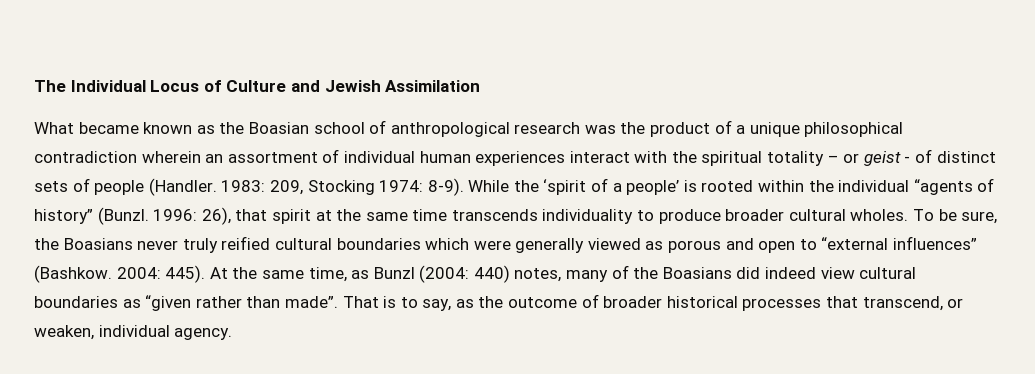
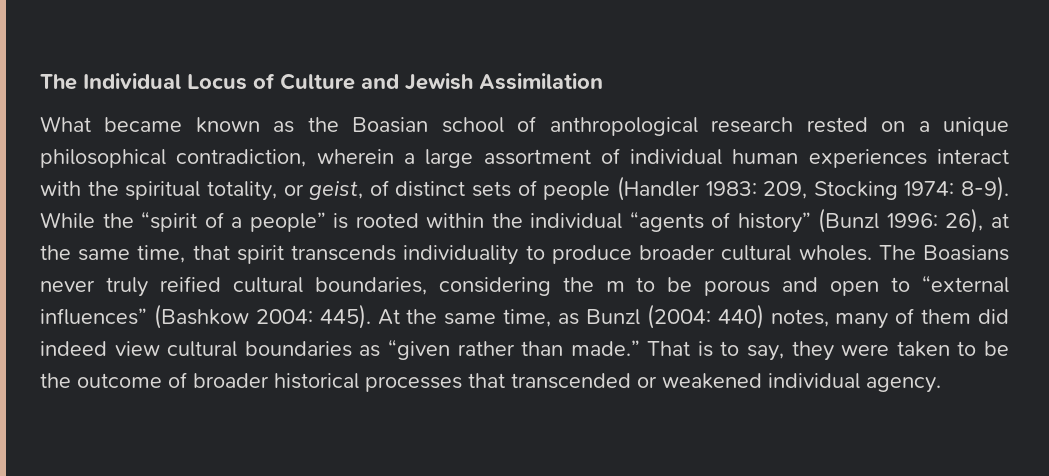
[584,120,904,137] [34,151,224,163] was the product of a unique philosophical contradiction wherein an -> [806,117,1009,136] [40,149,474,168] rested on a unique philosophical contradiction, wherein a large
[767,151,911,166] totality – or geist - -> [206,181,364,201] totality, or geist,
[148,178,217,196] (Handler. -> [616,176,700,201] (Handler
[543,178,680,195] ‘spirit of a people’ -> [141,211,326,232] “spirit of a people”
[97,207,149,225] (Bunzl. -> [818,208,880,233] (Bunzl
[235,209,311,224] that spirit -> (984, 220) none
[412,209,448,221] time -> [137,245,284,264] time, that spirit
[913,209,998,224] [34,238,59,250] To be sure, the -> [878,245,916,260] The
[336,238,664,253] boundaries which were generally viewed as -> [314,277,693,296] boundaries, considering the m to be
[34,265,112,283] (Bashkow. -> [153,304,249,329] (Bashkow
[633,267,732,279] the Boasians -> [921,309,972,324] them
[284,296,338,308] made”. -> [570,340,640,356] made.”
[455,299,474,308] as -> [791,341,1010,361] they were taken to be
[862,296,964,311] [34,325,94,340] transcend, or weaken, -> [511,373,762,389] transcended or weakened

